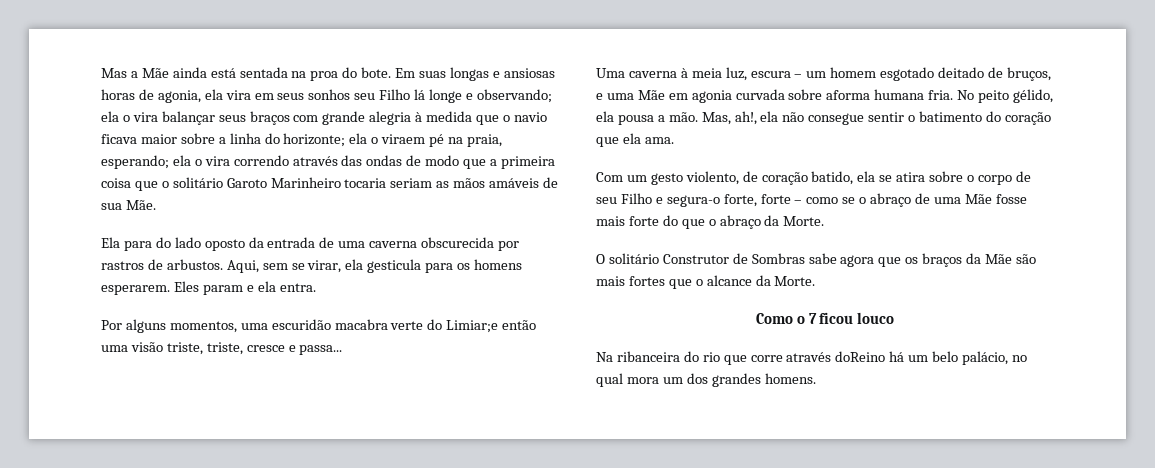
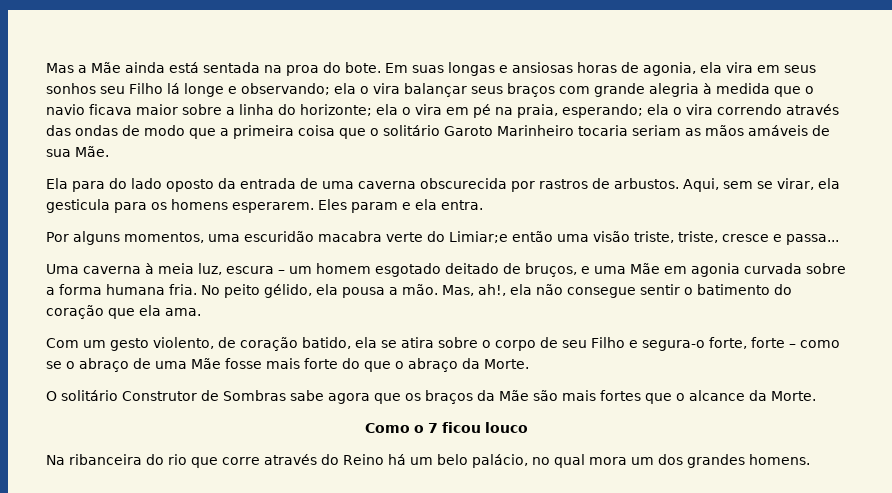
[381,134,426,144] viraem -> [415,104,469,115] vira em
[826,90,871,100] aforma -> [46,284,102,295] a forma
[835,351,886,362] doReino -> [321,454,384,465] do Reino

